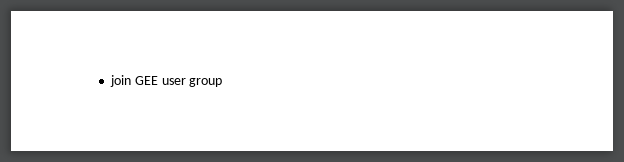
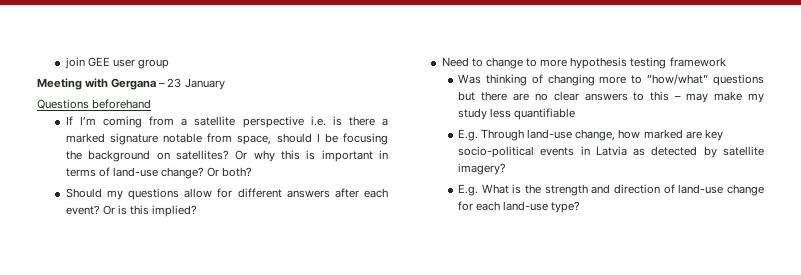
(223, 82) none -> [37,78,225,90] [37,99,152,109] [65,116,388,128] [65,133,388,145] [65,150,388,162] [65,167,253,179] [65,188,388,200] [65,205,198,217] [441,57,726,69] [457,74,764,86] [457,91,764,103] [457,108,576,120] [457,129,723,141] [457,146,764,158] [457,163,506,175] [457,184,764,196] [457,201,581,213] // Meeting with Gergana – 23 January // Questions beforehand // If I’m coming from a satellite perspective i.e. is there a marked signature notable from space, should I be focusing the background on satellites? Or why this is important in terms of land-use change? Or both? // Should my questions allow for different answers after each event? Or is this implied? // Need to change to more hypothesis testing framework // Was thinking of changing more to “how/what” questions but there are no clear answers to this – may make my study less quantifiable // E.g. Through land-use change, how marked are key socio-political events in Latvia as detected by satellite imagery? // E.g. What is the strength and direction of land-use change for each land-use type?

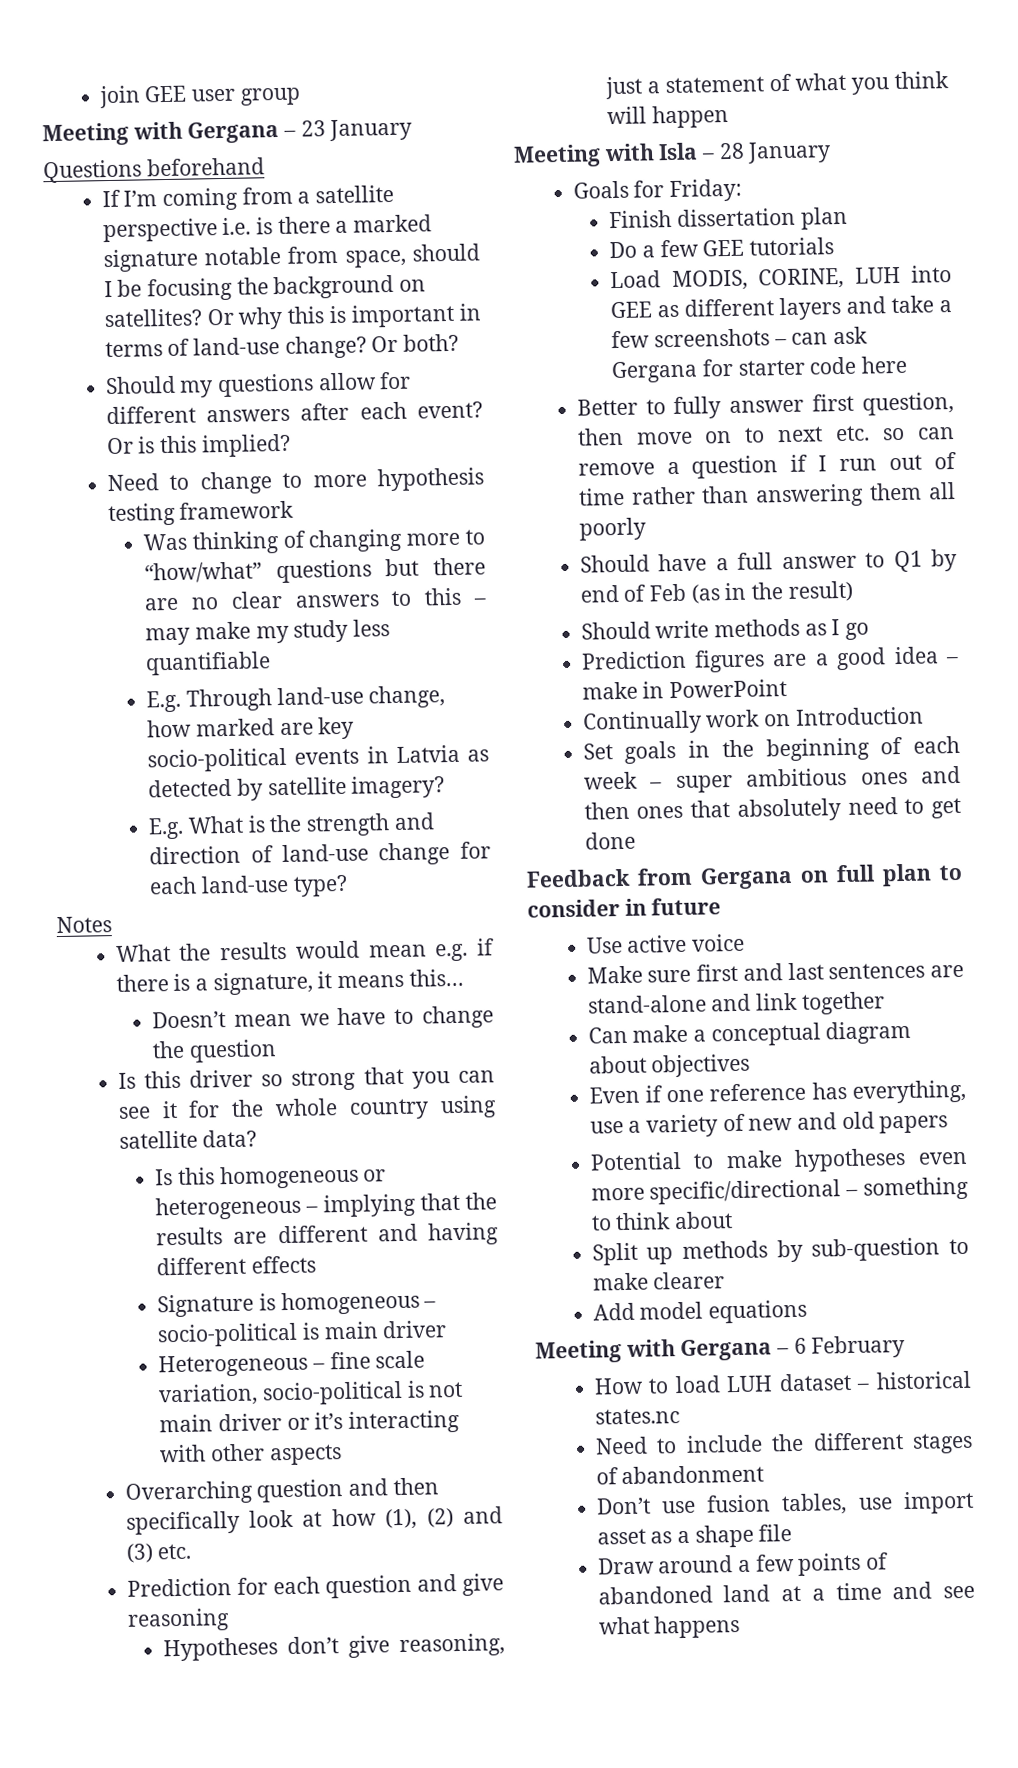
(581, 207) none -> [56,916,112,934] [115,938,496,963] [115,968,464,996] [152,1005,494,1029] [152,1039,277,1063] [117,1066,496,1091] [117,1095,497,1120] [118,1129,258,1149] [155,1164,387,1190] [155,1192,498,1221] [156,1222,499,1246] [156,1255,316,1276] [157,1290,437,1318] [157,1320,448,1348] [158,1350,426,1378] [158,1380,464,1407] [159,1409,460,1434] [159,1443,342,1466] [124,1477,439,1505] [125,1506,503,1535] [125,1543,192,1563] [126,1573,504,1599] [126,1608,230,1632] [163,1633,505,1662] [605,71,949,100] [607,104,729,129] [513,141,832,168] [572,178,742,203] [609,206,848,230] [609,237,834,259] [610,265,952,292] [610,295,952,321] [611,326,868,349] [611,355,907,384] [576,392,954,419] [576,425,955,446] [577,451,957,479] [577,481,956,508] [578,517,646,541] [579,548,957,573] [579,580,854,604] [580,618,870,640] [580,646,959,673] [581,679,787,700] [581,706,924,735] [582,735,961,764] [583,765,961,794] [583,797,962,822] [584,831,636,850] [526,863,962,890] [527,897,722,918] [585,933,745,954] [586,962,965,984] [587,991,885,1015] [587,1020,912,1047] [588,1053,751,1078] [588,1079,966,1104] [589,1111,949,1138] [589,1147,968,1172] [590,1176,969,1205] [590,1211,733,1231] [591,1237,969,1266] [591,1271,726,1291] [592,1299,807,1324] [535,1335,906,1364] [593,1370,973,1395] [594,1408,680,1425] [594,1432,973,1455] [595,1464,765,1485] [595,1490,974,1516] [596,1524,793,1548] [597,1552,890,1576] [597,1581,976,1605] [598,1615,741,1639] // Notes // What the results would mean e.g. if there is a signature, it means this… // Doesn’t mean we have to change the question // Is this driver so strong that you can see it for the whole country using satellite data? // Is this homogeneous or heterogeneous – implying that the results are different and having different effects // Signature is homogeneous – socio-political is main driver // Heterogeneous – fine scale variation, socio-political is not main driver or it’s interacting with other aspects // Overarching question and then specifically look at how (1), (2) and (3) etc. // Prediction for each question and give reasoning // Hypotheses don’t give reasoning, just a statement of what you think will happen // Meeting with Isla – 28 January // Goals for Friday: // Finish dissertation plan // Do a few GEE tutorials // Load MODIS, CORINE, LUH into GEE as different layers and take a few screenshots – can ask Gergana for starter code here // Better to fully answer first question, then move on to next etc. so can remove a question if I run out of time rather than answering them all poorly // Should have a full answer to Q1 by end of Feb (as in the result) // Should write methods as I go // Prediction figures are a good idea – make in PowerPoint // Continually work on Introduction // Set goals in the beginning of each week – super ambitious ones and then ones that absolutely need to get done // Feedback from Gergana on full plan to consider in future // Use active voice // Make sure first and last sentences are stand-alone and link together // Can make a conceptual diagram about objectives // Even if one reference has everything, use a variety of new and old papers // Potential to make hypotheses even more specific/directional – something to think about // Split up methods by sub-question to make clearer // Add model equations // Meeting with Gergana – 6 February // How to load LUH dataset – historical states.nc // Need to include the different stages of abandonment // Don’t use fusion tables, use import asset as a shape file // Draw around a few points of abandoned land at a time and see what happens

